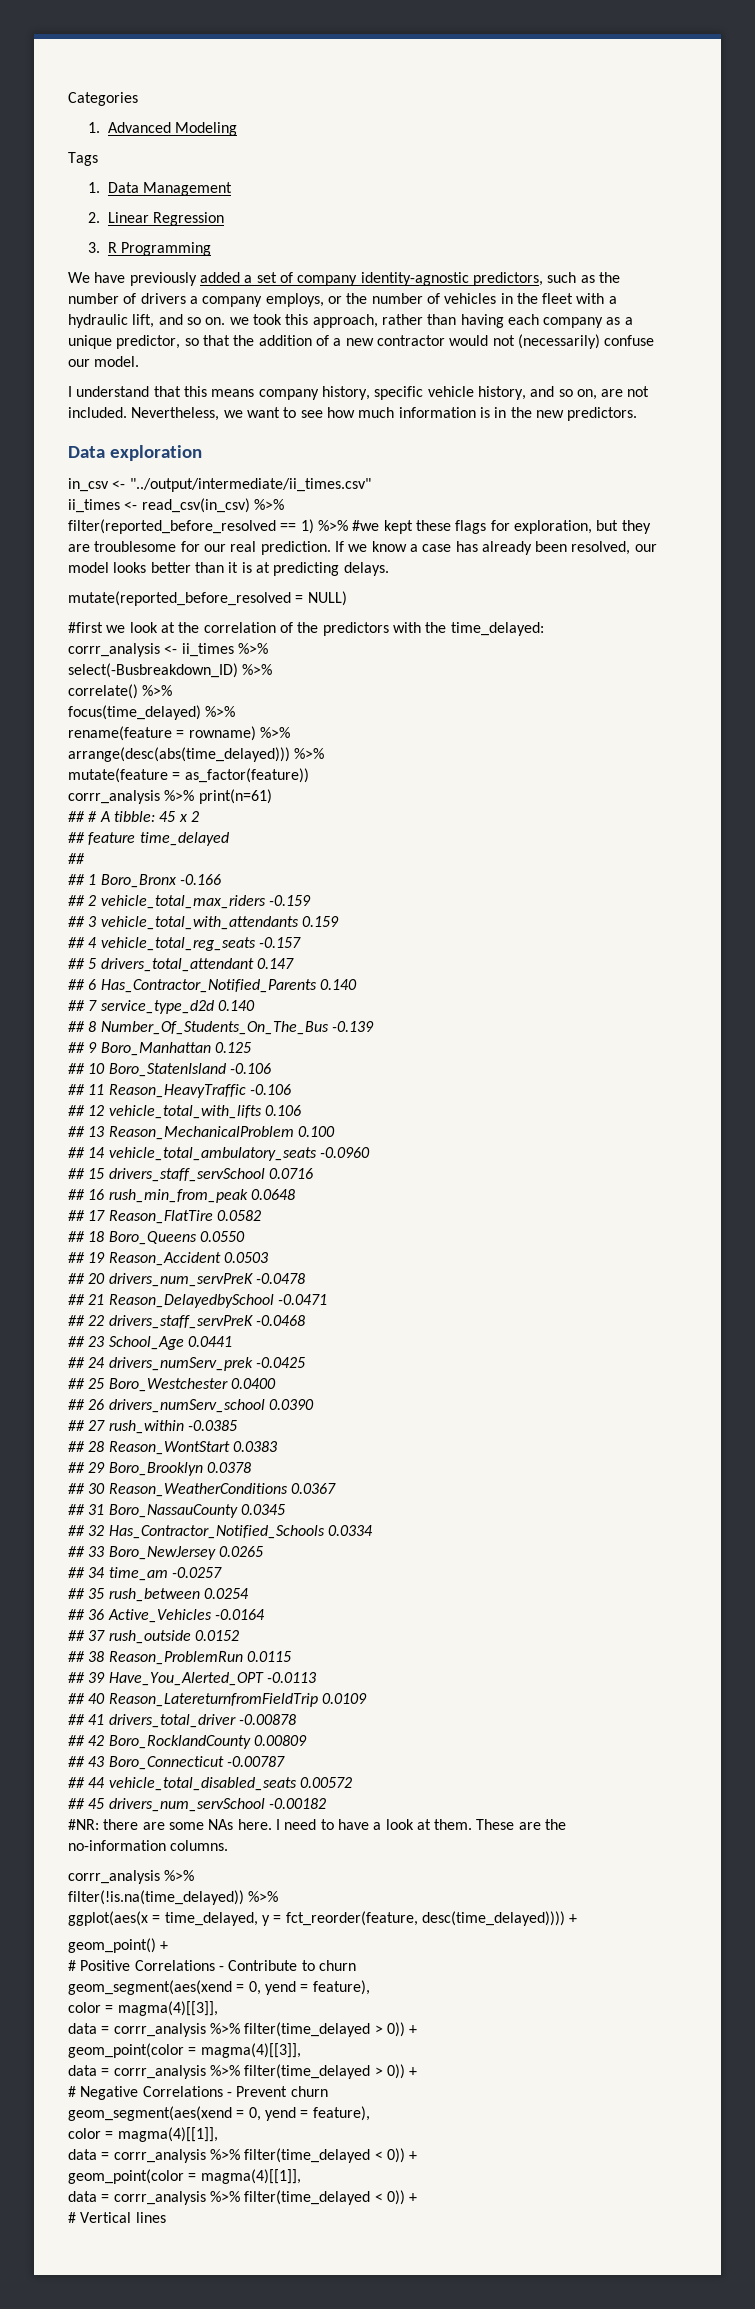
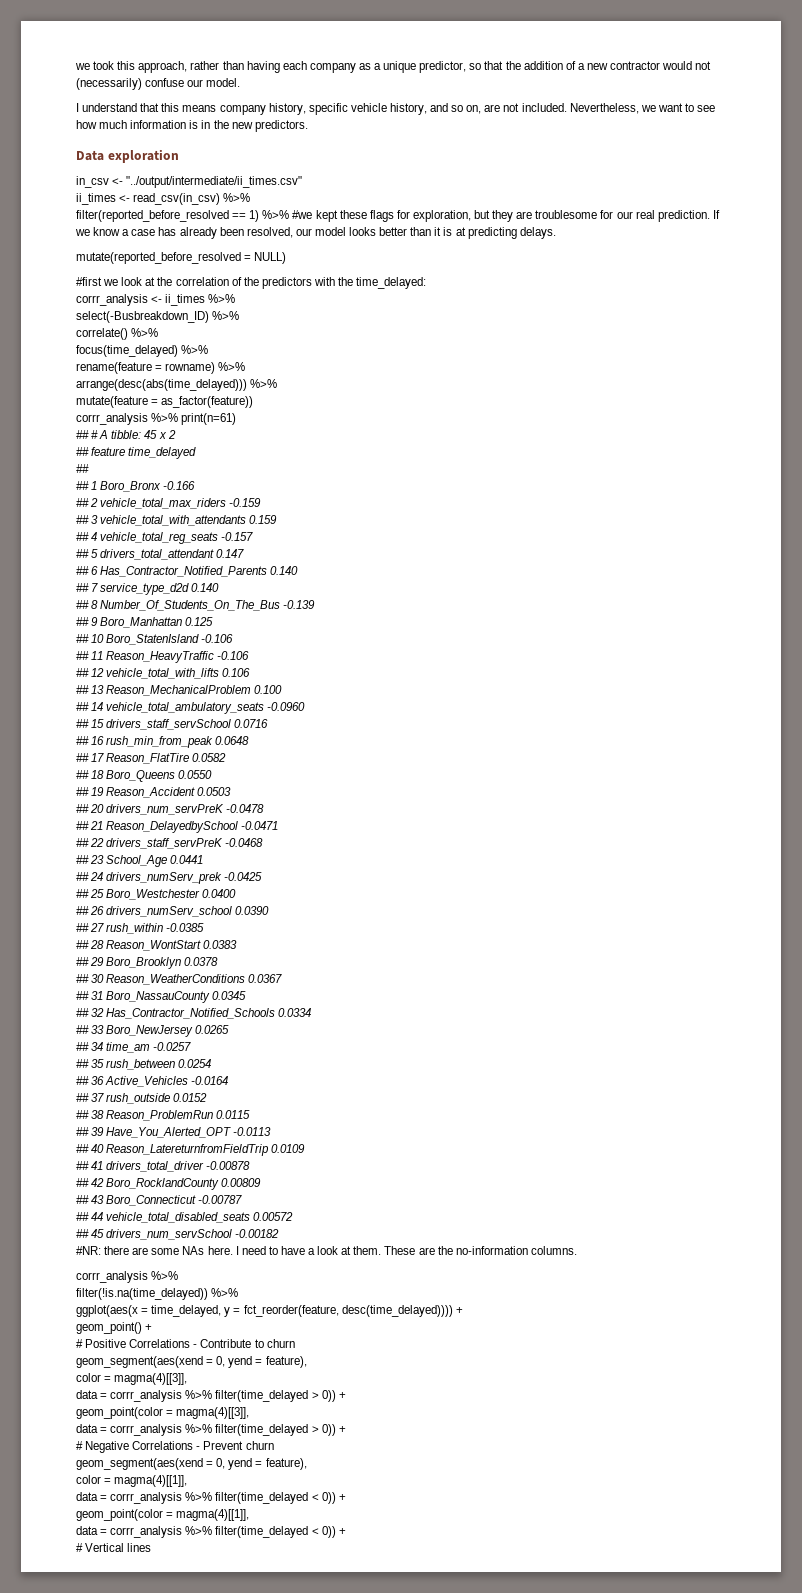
[68,92,138,106] [87,122,237,136] [68,152,98,166] [87,182,232,196] [87,212,224,226] [87,242,211,256] [68,272,620,286] [68,293,617,307] [68,314,226,328] Categories // 1. Advanced Modeling // Tags // 1. Data Management // 2. Linear Regression // 3. R Programming // We have previously added a set of company identity-agnostic predictors, such as the number of drivers a company employs, or the number of vehicles in the fleet with a hydraulic lift, and so on. -> (75, 66) none

